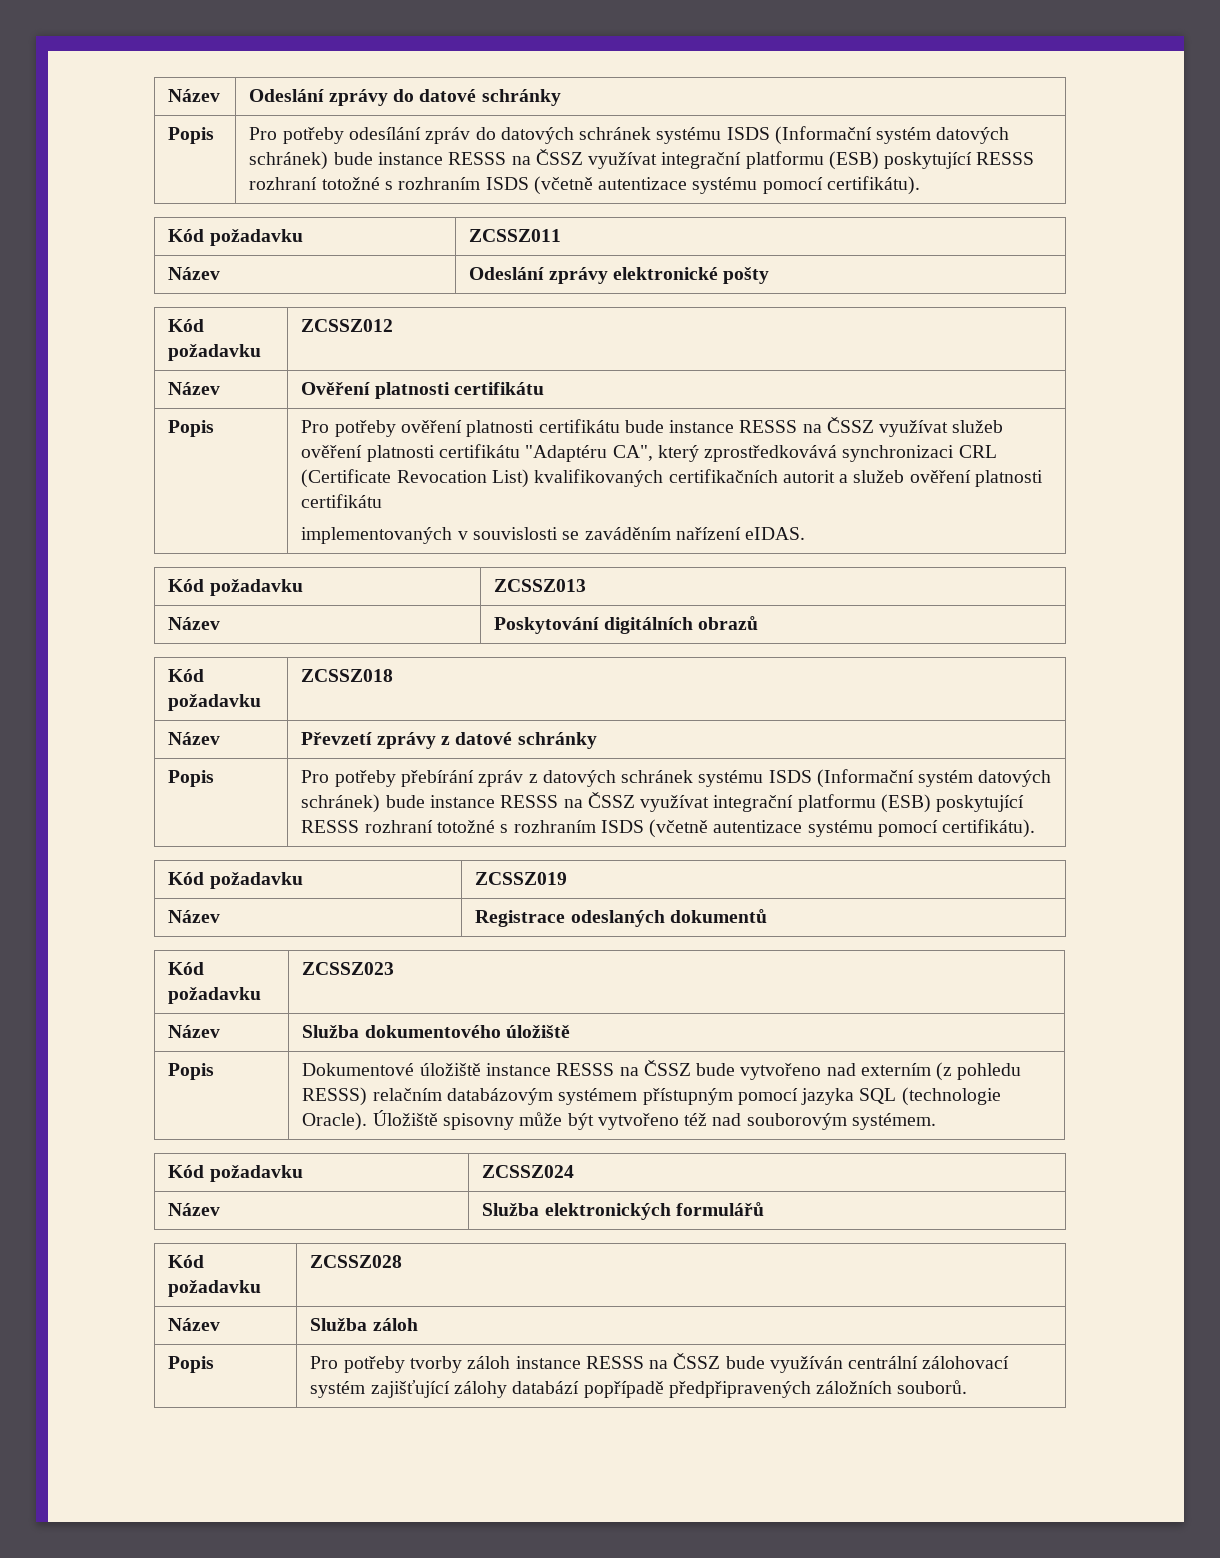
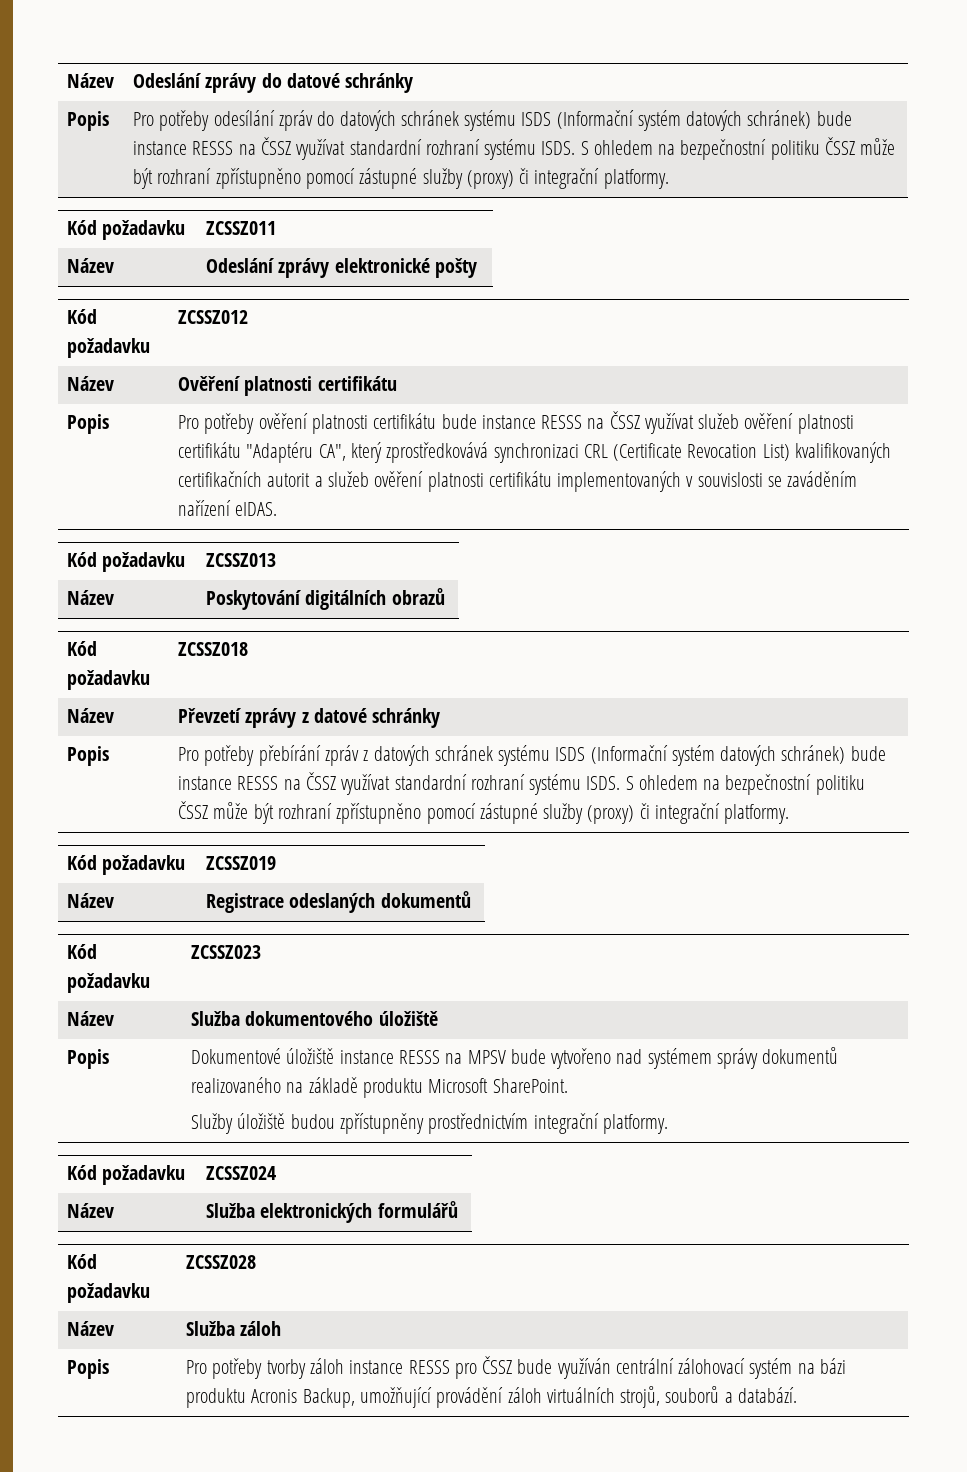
[661,151,1035,170] [249,176,920,195] integrační platformu (ESB) poskytující RESSS rozhraní totožné s rozhraním ISDS (včetně autentizace systému pomocí certifikátu). -> [349,137,896,160] [133,168,669,189] standardní rozhraní systému ISDS. S ohledem na bezpečnostní politiku ČSSZ může být rozhraní zpřístupněno pomocí zástupné služby (proxy) či integrační platformy.
(383, 501) // -> (552, 479) none
[713,794,1025,813] [301,819,1036,838] integrační platformu (ESB) poskytující RESSS rozhraní totožné s rozhraním ISDS (včetně autentizace systému pomocí certifikátu). -> [394,774,865,795] [178,801,790,824] standardní rozhraní systému ISDS. S ohledem na bezpečnostní politiku ČSSZ může být rozhraní zpřístupněno pomocí zástupné služby (proxy) či integrační platformy.
[643,1060,691,1076] ČSSZ -> [467,1050,506,1064] MPSV
[860,1062,1022,1081] [302,1087,1001,1106] [302,1110,936,1131] externím (z pohledu RESSS) relačním databázovým systémem přístupným pomocí jazyka SQL (technologie Oracle). Úložiště spisovny může být vytvořeno též nad souborovým systémem. -> [647,1047,839,1069] [191,1077,568,1098] [191,1113,668,1134] systémem správy dokumentů realizovaného na základě produktu Microsoft SharePoint. // Služby úložiště budou zpřístupněny prostřednictvím integrační platformy.
[649,1360,669,1369] na -> [454,1363,477,1379] pro
[370,1380,968,1398] zajišťující zálohy databází popřípadě předpřipravených záložních souborů. -> [797,1358,846,1374] [186,1386,797,1408] na bázi produktu Acronis Backup, umožňující provádění záloh virtuálních strojů, souborů a databází.

